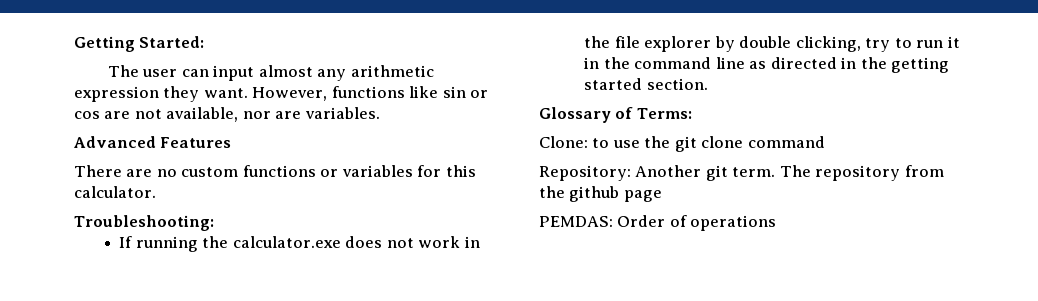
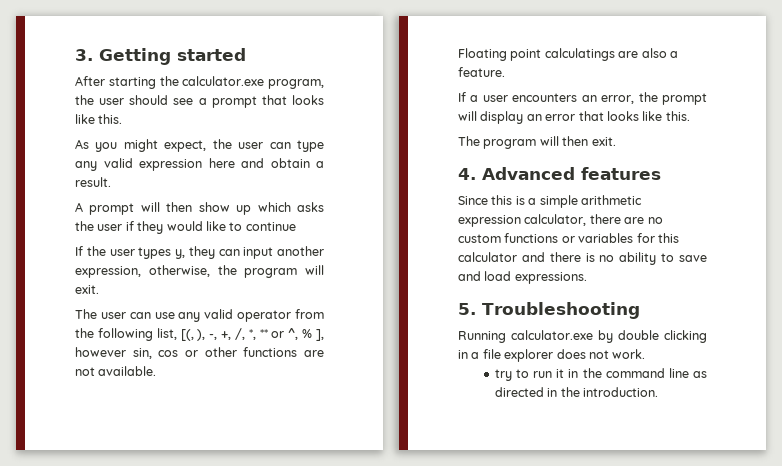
[74,36,205,52] [107,65,434,81] [74,86,489,102] [74,107,380,122] [74,136,232,148] [74,165,122,177] Getting Started: // The user can input almost any arithmetic expression they want. However, functions like sin or cos are not available, nor are variables. // Advanced Features // There -> [75,48,247,65] [75,76,324,89] [75,95,324,108] [75,114,123,124] [75,139,324,152] [75,158,324,171] [75,177,111,187] [75,202,324,215] [75,221,296,234] [75,246,324,259] [75,265,324,278] [75,285,99,294] [75,309,324,322] [75,328,324,341] [75,347,324,359] [75,366,157,376] [458,48,678,61] [458,67,505,77] [458,92,707,105] [458,111,690,124] [458,136,616,149] [458,167,662,180] [458,195,642,208] [458,214,621,227] 3. Getting started // After starting the calculator.exe program, the user should see a prompt that looks like this. // As you might expect, the user can type any valid expression here and obtain a result. // A prompt will then show up which asks the user if they would like to continue // If the user types y, they can input another expression, otherwise, the program will exit. // The user can use any valid operator from the following list, [(, ), -, +, /, *, ** or ^, % ], however sin, cos or other functions are not available. // Floating point calculatings are also a feature. // If a user encounters an error, the prompt will display an error that looks like this. // The program will then exit. // 4. Advanced features // Since this is a simple arithmetic expression calculator, there
[74,186,156,198] [74,215,214,231] [119,236,480,252] [584,36,861,52] calculator. // Troubleshooting: // If running the calculator.exe does not work in the file explorer by double clicking, -> [458,252,707,265] [458,271,587,284] [458,302,641,319] [458,330,707,343] [458,349,646,362] calculator and there is no ability to save and load expressions. // 5. Troubleshooting // Running calculator.exe by double clicking in a file explorer does not work. //
[891,57,950,73] [584,78,708,90] [539,107,692,123] [539,136,825,152] [539,165,944,181] [539,186,662,202] [539,215,777,231] getting started section. // Glossary of Terms: // Clone: to use the git clone command // Repository: Another git term. The repository from the github page // PEMDAS: Order of operations -> [583,387,659,397] introduction.

